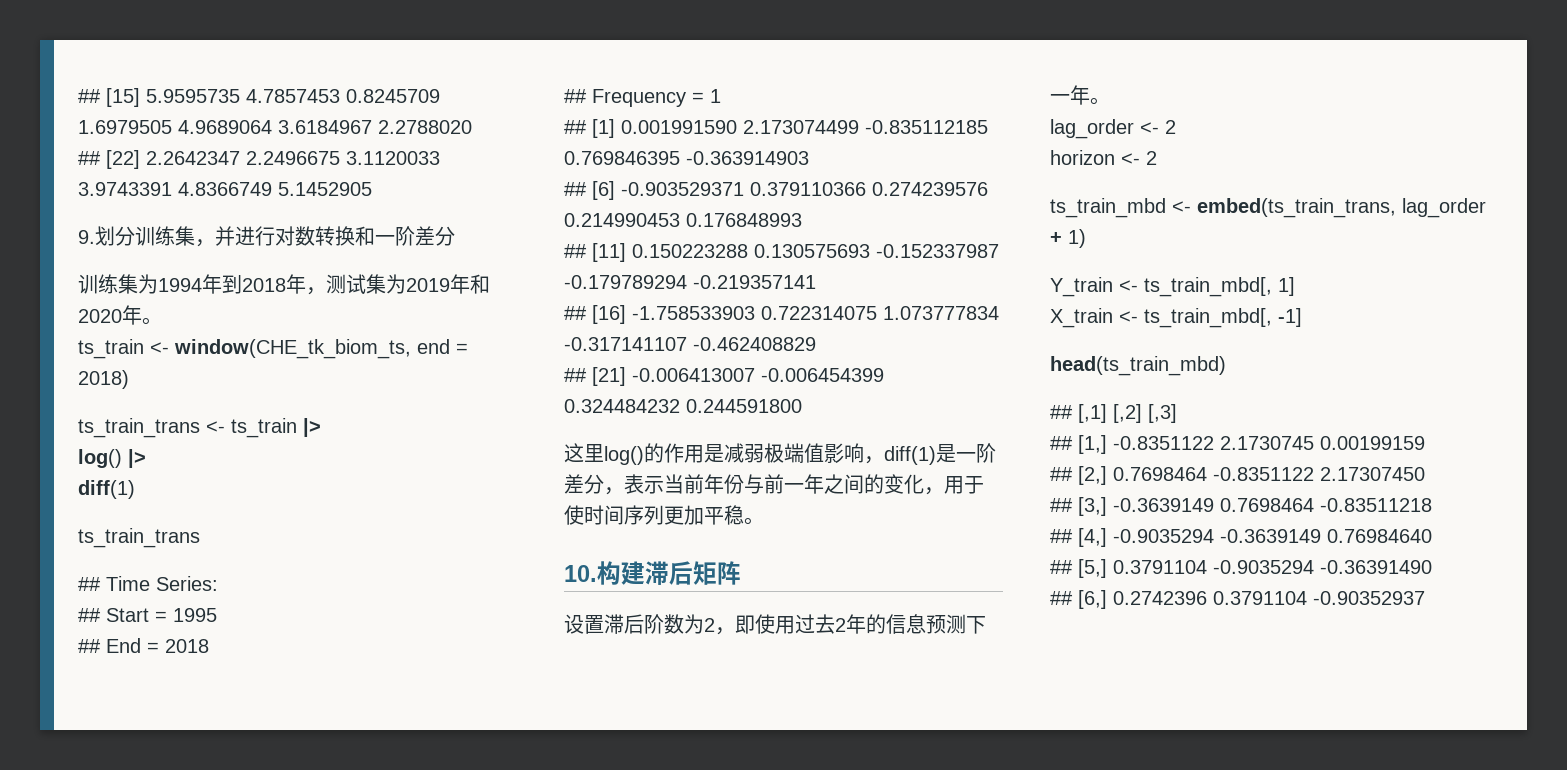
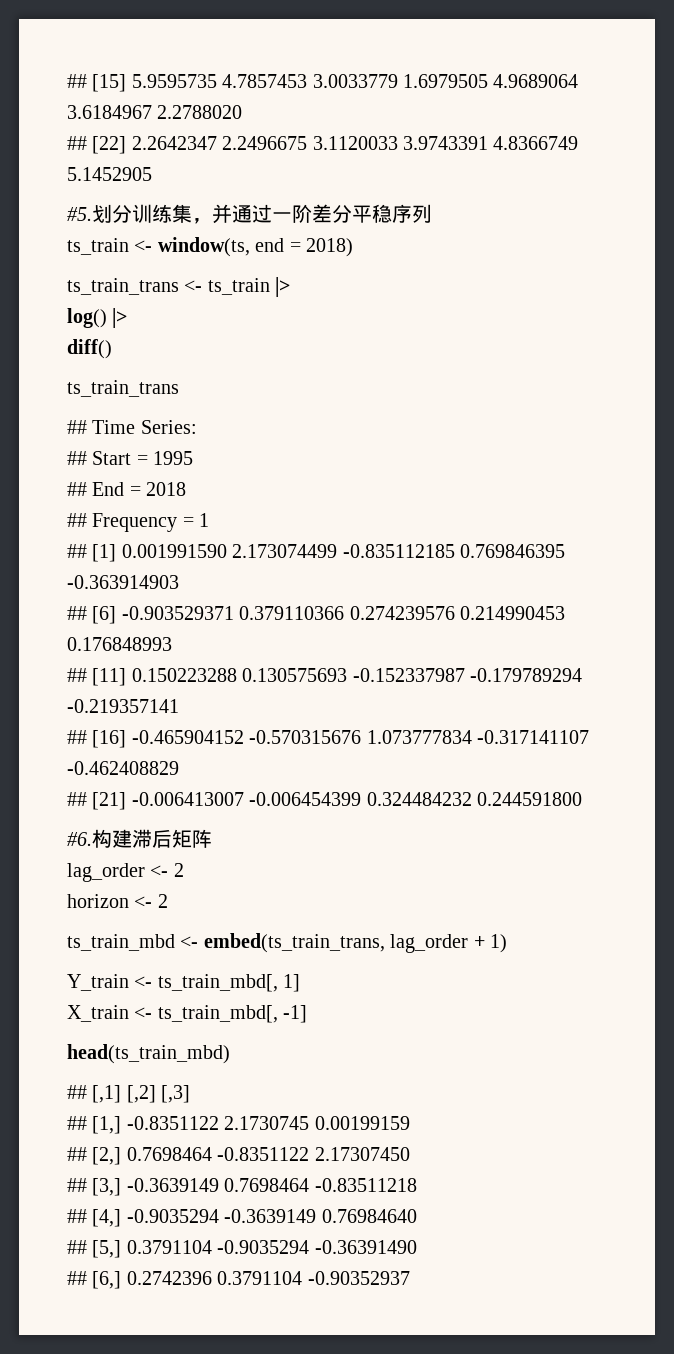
[346,89,440,103] 0.8245709 -> [312,74,398,88] 3.0033779
[78,230,95,244] 9. -> [67,207,92,221] #5.
[235,226,455,246] [78,274,490,295] [78,305,162,325] 进行对数转换和一阶差分 // 训练集为1994年到2018年，测试集为2019年和2020年。 -> [232,204,432,223] 通过一阶差分平稳序列
[174,339,411,359] window(CHE_tk_biom_ts, -> [157,237,250,257] window(ts,
[78,480,135,499] diff(1) -> [67,339,112,359] diff()
[632,306,877,320] -1.758533903 0.722314075 -> [131,730,362,744] -0.465904152 -0.570315676
[564,443,996,465] [564,474,984,495] [564,505,764,525] [564,561,741,585] [564,614,986,635] [1050,85,1110,105] 这里log()的作用是减弱极端值影响，diff(1)是一阶差分，表示当前年份与前一年之间的变化，用于使时间序列更加平稳。 // 10.构建滞后矩阵 // 设置滞后阶数为2，即使用过去2年的信息预测下一年。 -> [67,829,212,848] #6.构建滞后矩阵

